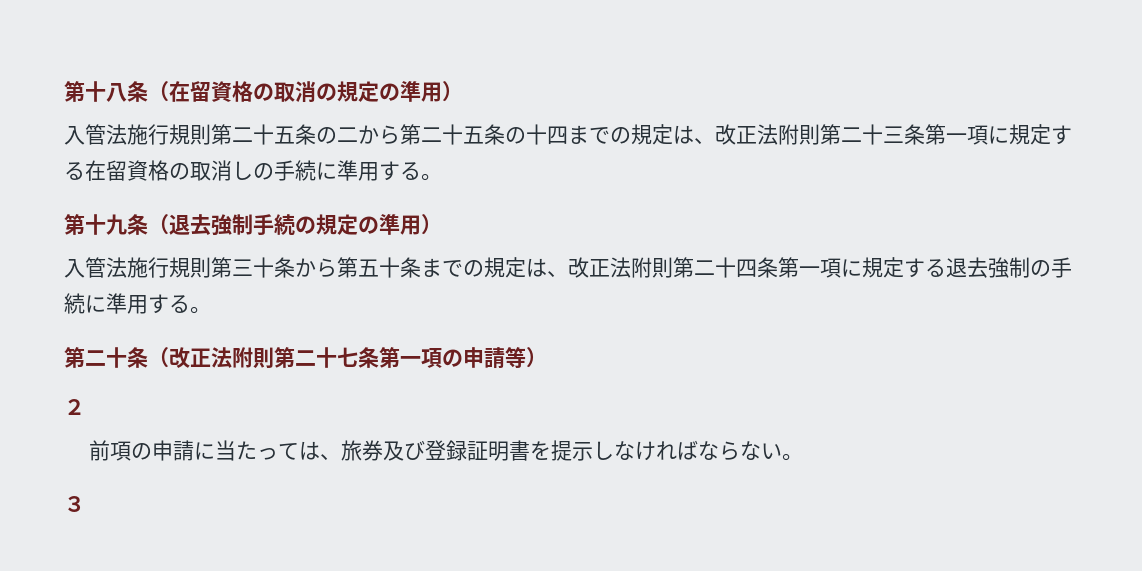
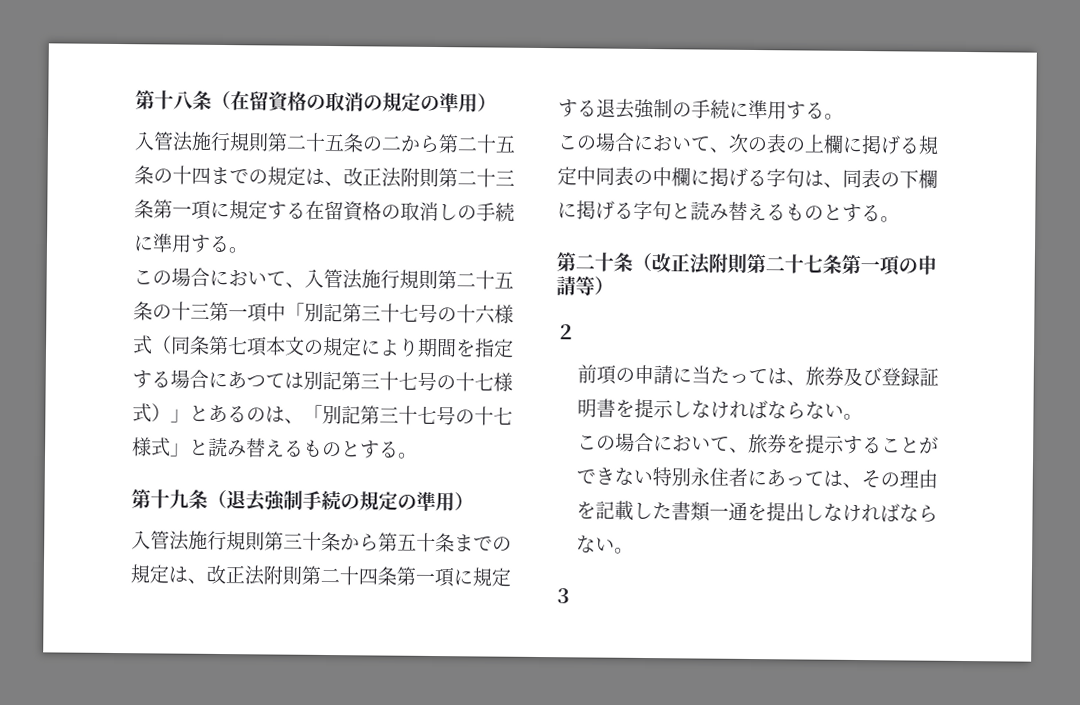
(442, 177) none -> [133,267,514,291] [133,301,514,324] [132,335,514,358] [132,369,513,392] [132,403,513,426] [132,437,418,459] // この場合において、入管法施行規則第二十五条の十三第一項中「別記第三十七号の十六様式（同条第七項本文の規定により期間を指定する場合にあつては別記第三十七号の十七様式）」とあるのは、「別記第三十七号の十七様式」と読み替えるものとする。
(211, 310) none -> [557,132,939,155] [557,166,938,189] [557,200,900,223] // この場合において、次の表の上欄に掲げる規定中同表の中欄に掲げる字句は、同表の下欄に掲げる字句と読み替えるものとする。
(803, 457) none -> [577,432,940,455] [576,467,939,489] [576,500,939,523] [576,535,635,554] // この場合において、旅券を提示することができない特別永住者にあっては、その理由を記載した書類一通を提出しなければならない。

